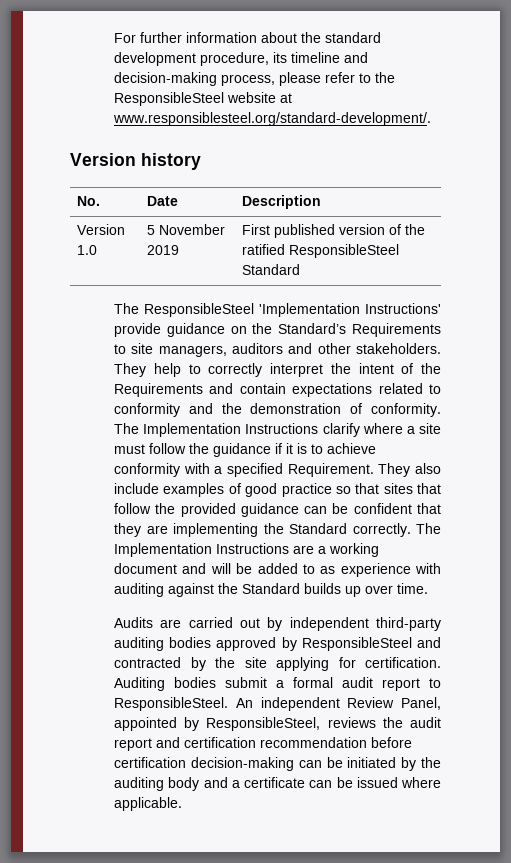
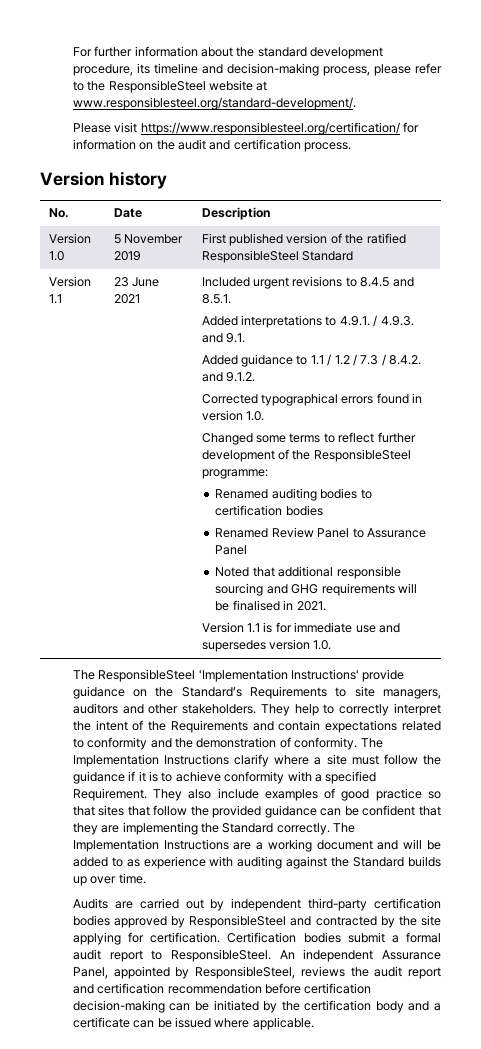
(432, 119) none -> [72,122,420,135] [72,139,352,152] // Please visit https://www.responsiblesteel.org/certification/ for information on the audit and certification process.
(301, 269) none -> [48,276,91,287] [48,294,62,304] [113,277,160,287] [113,294,140,304] [201,276,414,289] [201,294,231,304] [201,315,414,328] [201,333,246,343] [201,354,422,367] [201,372,256,382] [201,393,423,406] [201,410,265,421] [201,432,416,445] [201,449,411,462] [201,469,268,479] [215,488,372,501] [215,505,323,516] [215,527,426,538] [215,545,248,555] [215,566,401,579] [215,583,417,596] [215,600,326,611] [201,622,400,633] [201,639,332,652] // Version 1.1 | 23 June 2021 | Included urgent revisions to 8.4.5 and 8.5.1. // Added interpretations to 4.9.1. / 4.9.3. and 9.1. // Added guidance to 1.1 / 1.2 / 7.3 / 8.4.2. and 9.1.2. // Corrected typographical errors found in version 1.0. // Changed some terms to reflect further development of the ResponsibleSteel programme: // Renamed auditing bodies to certification bodies // Renamed Review Panel to Assurance Panel // Noted that additional responsible sourcing and GHG requirements will be finalised in 2021. // Version 1.1 is for immediate use and supersedes version 1.0.
[114,637,165,651] auditing -> [374,898,441,909] certification
[114,677,166,691] Auditing -> [227,932,297,943] Certification
[347,697,395,708] Review -> [382,950,441,960] Assurance
[114,777,165,791] auditing -> [304,1000,372,1011] certification

